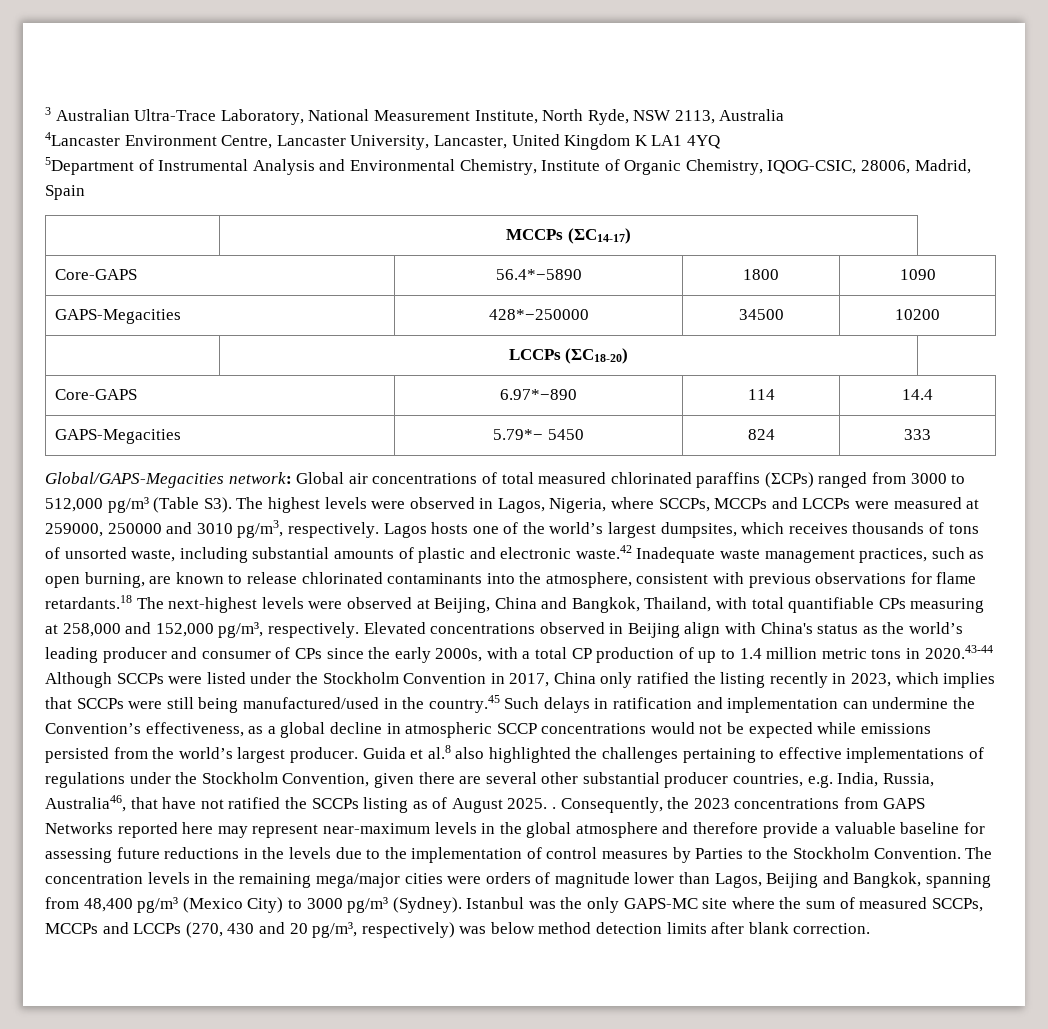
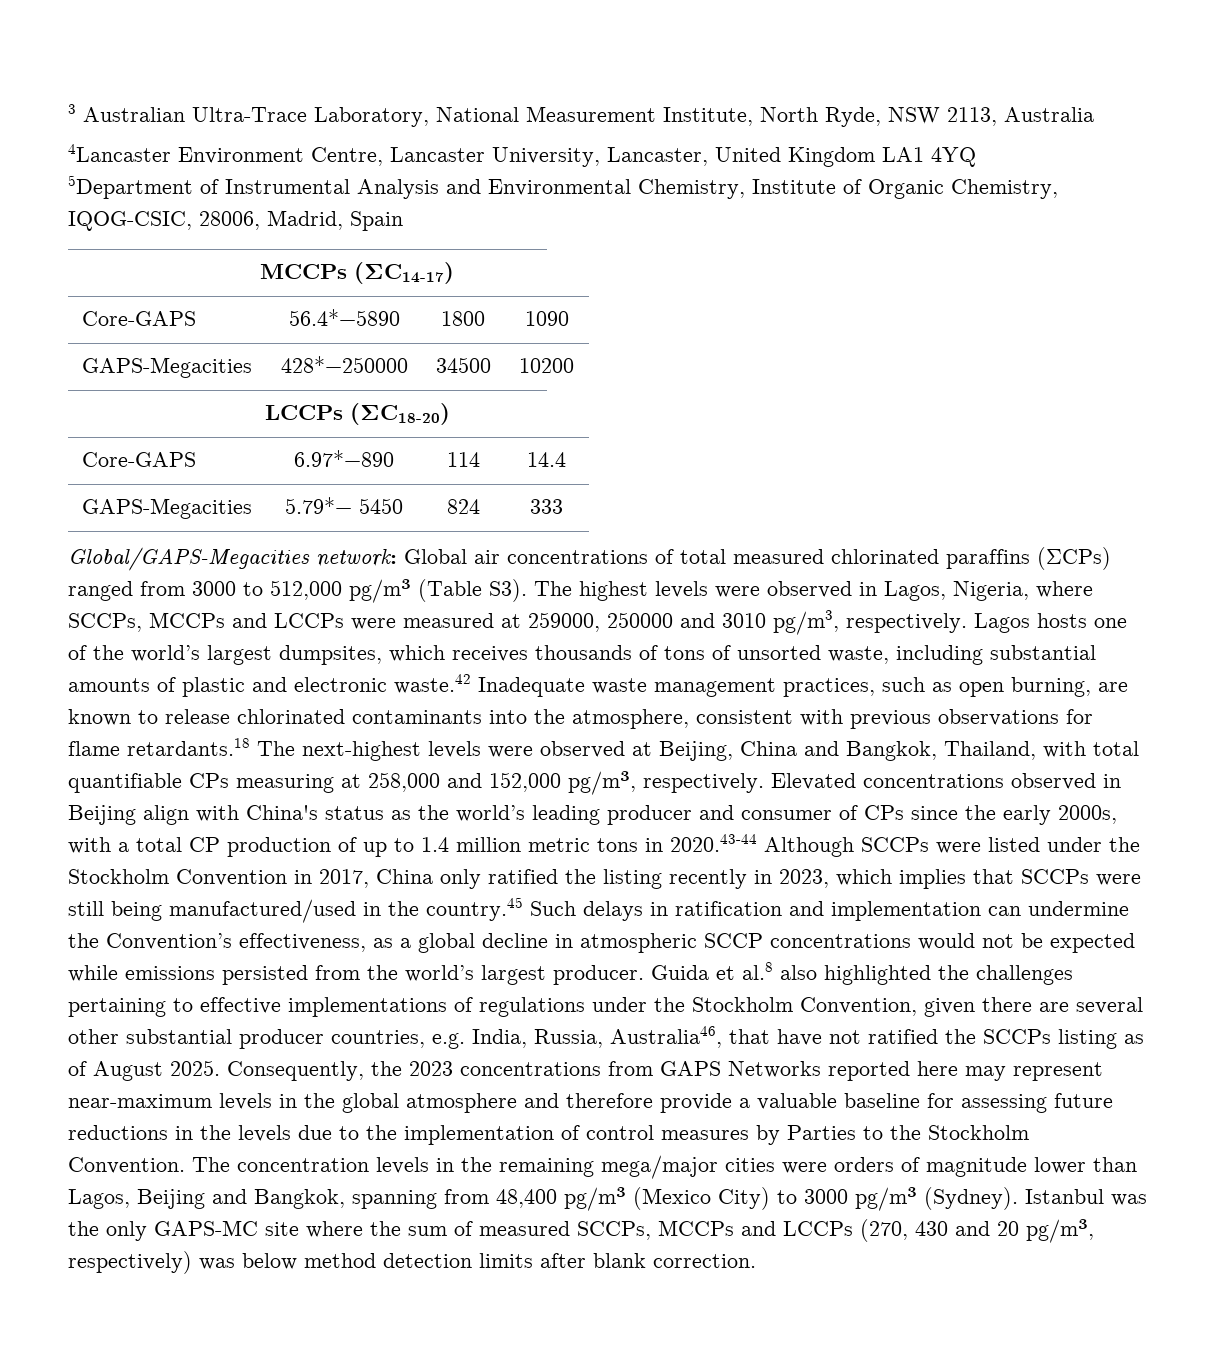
[634,135,648,146] K -> (875, 157) none
[552,807,557,809] . -> (220, 1068) none

